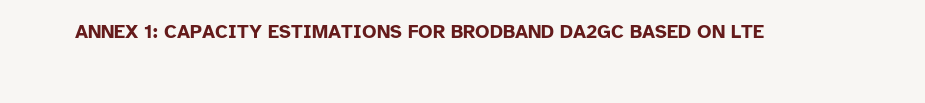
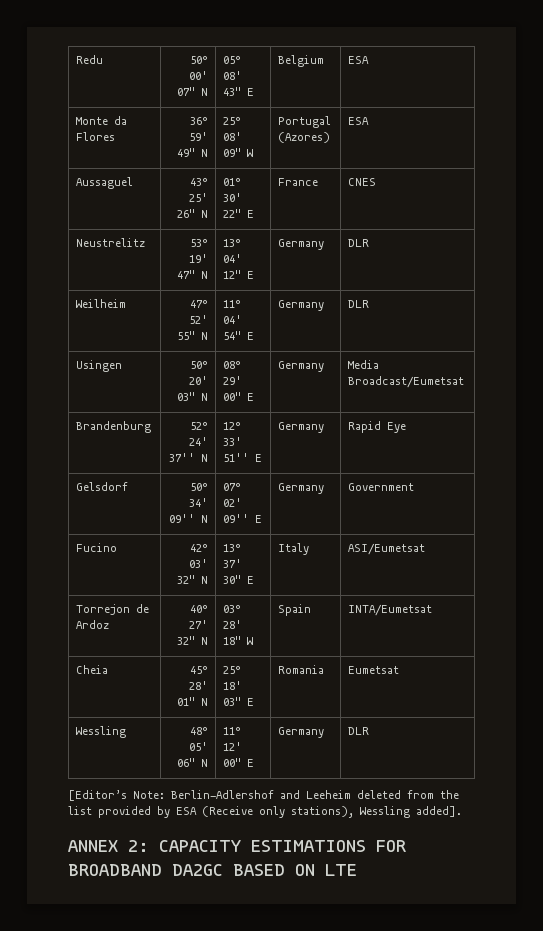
[75,25,158,38] ANNEX 1: -> [75,55,103,64] [190,56,209,64] [189,71,209,80] [177,87,209,96] [222,56,241,64] [222,71,242,80] [222,87,254,96] [277,55,324,67] [347,56,369,64] [75,116,127,125] [75,132,115,141] [190,117,209,125] [189,132,209,141] [177,148,209,157] [222,117,241,125] [222,132,242,141] [222,148,253,157] [277,116,331,128] [277,132,330,143] [347,117,369,125] [75,177,133,189] [190,178,209,186] [189,193,209,202] [177,209,209,218] [222,178,241,186] [222,193,242,202] [222,209,254,218] [277,178,318,186] [347,178,376,186] [75,238,145,247] [190,239,209,247] [189,254,209,263] [177,270,209,279] [222,239,241,247] [222,254,242,263] [222,270,254,279] [277,239,324,250] [347,239,369,247] [75,299,126,308] [190,300,209,308] [189,315,209,324] [177,331,209,340] [222,300,241,308] [222,315,242,324] [222,331,254,340] [277,300,324,311] [347,300,369,308] [75,360,122,372] [190,361,209,369] [189,376,209,385] [177,392,209,401] [222,361,241,369] [222,376,242,385] [222,392,254,401] [277,361,324,372] [347,360,379,369] [347,376,464,388] [75,421,151,433] [190,422,209,430] [189,437,209,446] [169,453,209,462] [222,422,241,430] [222,437,242,446] [222,453,262,462] [277,422,324,433] [347,421,406,433] [75,482,128,491] [190,483,209,491] [189,498,209,507] [169,514,209,523] [222,483,241,491] [222,498,242,507] [222,514,262,523] [277,483,324,494] [347,483,414,491] [75,543,117,552] [190,544,209,552] [189,559,209,568] [177,575,209,584] [222,544,241,552] [222,559,242,568] [222,575,254,584] [277,543,309,555] [347,543,425,555] [75,604,149,615] [75,620,109,629] [190,605,209,613] [189,620,209,629] [177,636,209,645] [222,605,241,613] [222,620,242,629] [222,636,253,645] [277,604,311,616] [347,604,432,616] [75,665,108,674] [190,666,209,674] [189,681,209,690] [177,697,209,706] [222,666,241,674] [222,681,242,690] [222,697,254,706] [277,665,324,674] [347,666,399,674] [75,726,126,738] [190,727,209,735] [189,742,209,751] [177,758,209,767] [222,727,241,735] [222,742,242,751] [222,758,254,767] [277,727,324,738] [347,727,369,735] [68,790,459,801] [68,806,462,818] [68,840,149,852] Redu | 50° 00' 07" N | 05° 08' 43" E | Belgium | ESA // Monte da Flores | 36° 59' 49" N | 25° 08' 09" W | Portugal (Azores) | ESA // Aussaguel | 43° 25' 26" N | 01° 30' 22" E | France | CNES // Neustrelitz | 53° 19' 47" N | 13° 04' 12" E | Germany | DLR // Weilheim | 47° 52' 55" N | 11° 04' 54" E | Germany | DLR // Usingen | 50° 20' 03" N | 08° 29' 00" E | Germany | Media Broadcast/Eumetsat // Brandenburg | 52° 24' 37'' N | 12° 33' 51'' E | Germany | Rapid Eye // Gelsdorf | 50° 34' 09'' N | 07° 02' 09'' E | Germany | Government // Fucino | 42° 03' 32" N | 13° 37' 30" E | Italy | ASI/Eumetsat // Torrejon de Ardoz | 40° 27' 32" N | 03° 28' 18" W | Spain | INTA/Eumetsat // Cheia | 45° 28' 01" N | 25° 18' 03" E | Romania | Eumetsat // Wessling | 48° 05' 06" N | 11° 12' 00" E | Germany | DLR // [Editor’s Note: Berlin-Adlershof and Leeheim deleted from the list provided by ESA (Receive only stations), Wessling added]. // ANNEX 2:
[451,25,554,38] BRODBAND -> [68,864,162,876] BROADBAND

